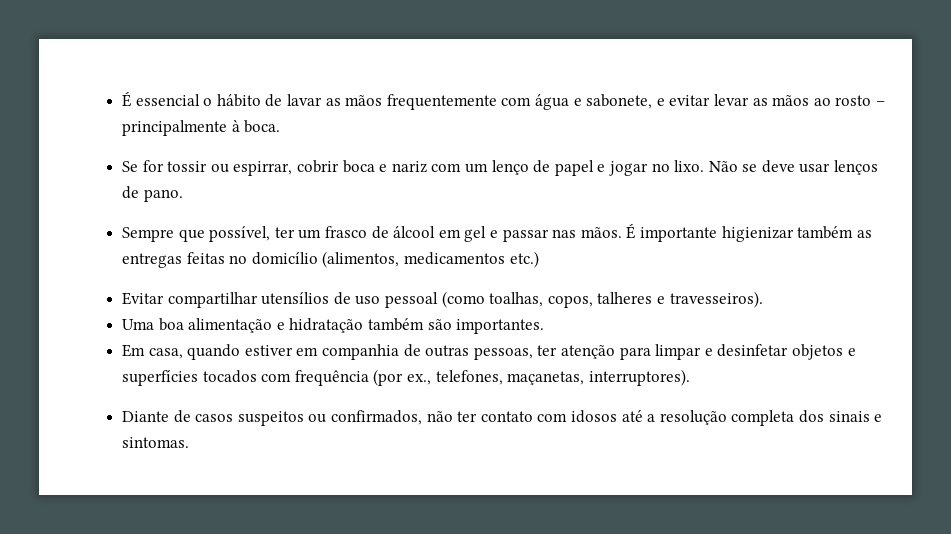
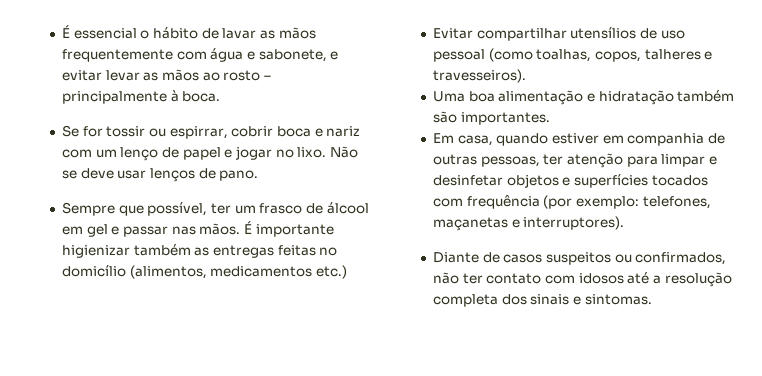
[407,370,585,385] ex., telefones, maçanetas, -> [575,196,711,209] [433,217,520,231] exemplo: telefones, maçanetas e

